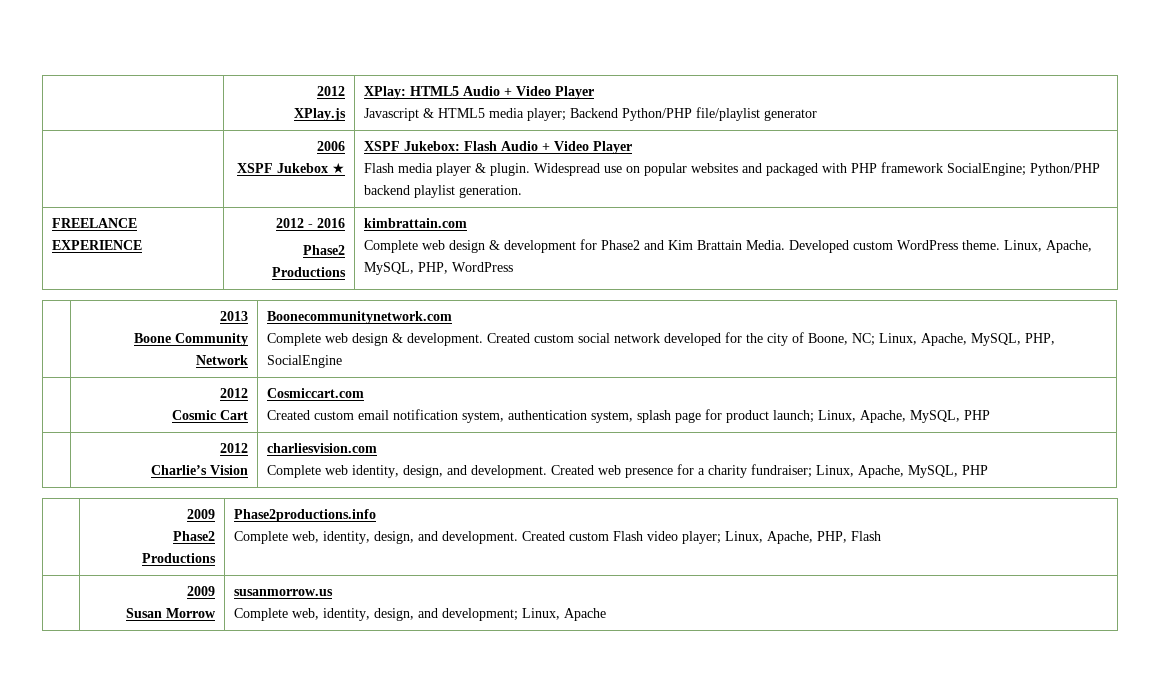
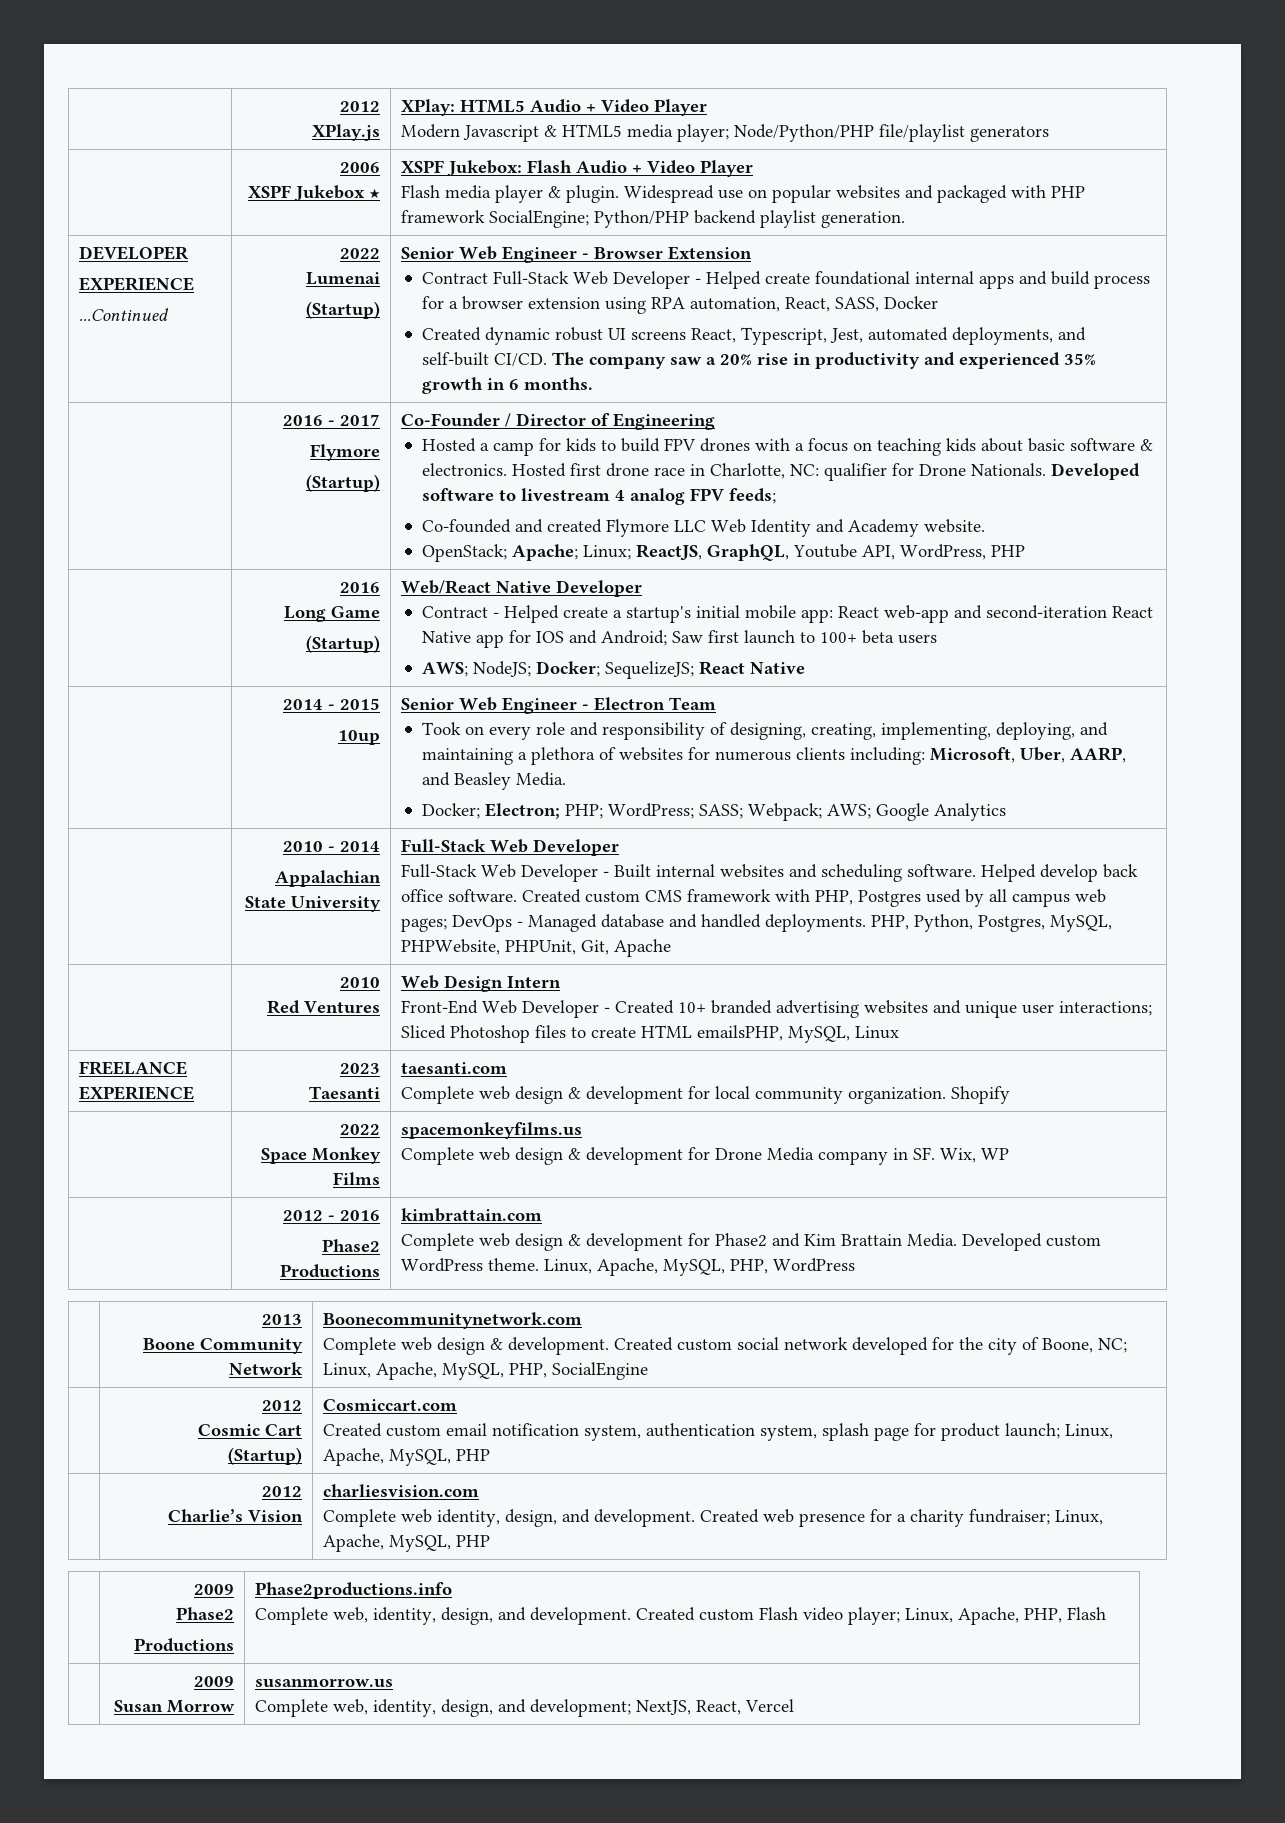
(595, 92) none -> [401,124,461,138] Modern
[570,107,818,121] Backend Python/PHP file/playlist generator -> [734,124,1050,142] Node/Python/PHP file/playlist generators
[52,218,138,228] [52,240,143,250] FREELANCE EXPERIENCE -> [79,246,190,260] [79,277,195,291] [79,308,170,321] [339,248,380,259] [305,272,380,285] [305,301,380,319] [401,246,753,263] [421,271,1150,289] [421,296,938,314] [421,327,1086,345] [421,352,1096,369] [421,377,593,394] [282,414,380,426] [309,444,380,461] [305,474,380,492] [401,413,716,430] [421,438,1153,456] [421,463,1140,481] [421,488,776,505] [421,519,985,537] [421,544,1025,562] [339,582,380,593] [283,606,380,622] [305,635,380,653] [401,580,643,597] [421,605,1153,623] [421,630,937,648] [421,661,805,679] [282,698,380,710] [337,730,380,745] [401,697,717,714] [421,722,1108,740] [421,747,1126,765] [421,772,566,790] [421,803,1006,821] [282,841,380,852] [274,870,381,887] [244,896,381,912] [401,839,620,856] [401,864,1139,882] [401,889,1107,907] [401,914,1113,932] [401,939,672,957] [339,977,380,988] [266,1000,380,1014] [401,975,562,992] [401,1000,1153,1018] [401,1025,900,1043] [79,1061,188,1075] [79,1086,195,1100] [339,1063,380,1074] [308,1086,380,1099] [401,1062,508,1074] [401,1086,1011,1104] [339,1124,380,1135] [260,1147,381,1164] [332,1172,380,1185] [401,1122,583,1139] [401,1147,1010,1165] DEVELOPER // EXPERIENCE // ...Continued | 2022 // Lumenai // (Startup) | Senior Web Engineer - Browser Extension // Contract Full-Stack Web Developer - Helped create foundational internal apps and build process for a browser extension using RPA automation, React, SASS, Docker // Created dynamic robust UI screens React, Typescript, Jest, automated deployments, and self-built CI/CD. The company saw a 20% rise in productivity and experienced 35% growth in 6 months. // | 2016 - 2017 // Flymore // (Startup) | Co-Founder / Director of Engineering // Hosted a camp for kids to build FPV drones with a focus on teaching kids about basic software & electronics. Hosted first drone race in Charlotte, NC: qualifier for Drone Nationals. Developed software to livestream 4 analog FPV feeds; // Co-founded and created Flymore LLC Web Identity and Academy website. // OpenStack; Apache; Linux; ReactJS, GraphQL, Youtube API, WordPress, PHP // | 2016 // Long Game // (Startup) | Web/React Native Developer // Contract - Helped create a startup's initial mobile app: React web-app and second-iteration React Native app for IOS and Android; Saw first launch to 100+ beta users // AWS; NodeJS; Docker; SequelizeJS; React Native // | 2014 - 2015 // 10up | Senior Web Engineer - Electron Team // Took on every role and responsibility of designing, creating, implementing, deploying, and maintaining a plethora of websites for numerous clients including: Microsoft, Uber, AARP, and Beasley Media. // Docker; Electron; PHP; WordPress; SASS; Webpack; AWS; Google Analytics // | 2010 - 2014 // Appalachian State University | Full-Stack Web Developer // Full-Stack Web Developer - Built internal websites and scheduling software. Helped develop back office software. Created custom CMS framework with PHP, Postgres used by all campus web pages; DevOps - Managed database and handled deployments. PHP, Python, Postgres, MySQL, PHPWebsite, PHPUnit, Git, Apache // | 2010 // Red Ventures | Web Design Intern // Front-End Web Developer - Created 10+ branded advertising websites and unique user interactions; Sliced Photoshop files to create HTML emailsPHP, MySQL, Linux // FREELANCE EXPERIENCE | 2023 // Taesanti | taesanti.com // Complete web design & development for local community organization. Shopify // | 2022 // Space Monkey Films | spacemonkeyfilms.us // Complete web design & development for Drone Media company in SF. Wix, WP //
(248, 415) none -> [227,1447,302,1465] // (Startup)
[522,608,607,621] Linux, Apache -> [636,1699,795,1715] NextJS, React, Vercel

